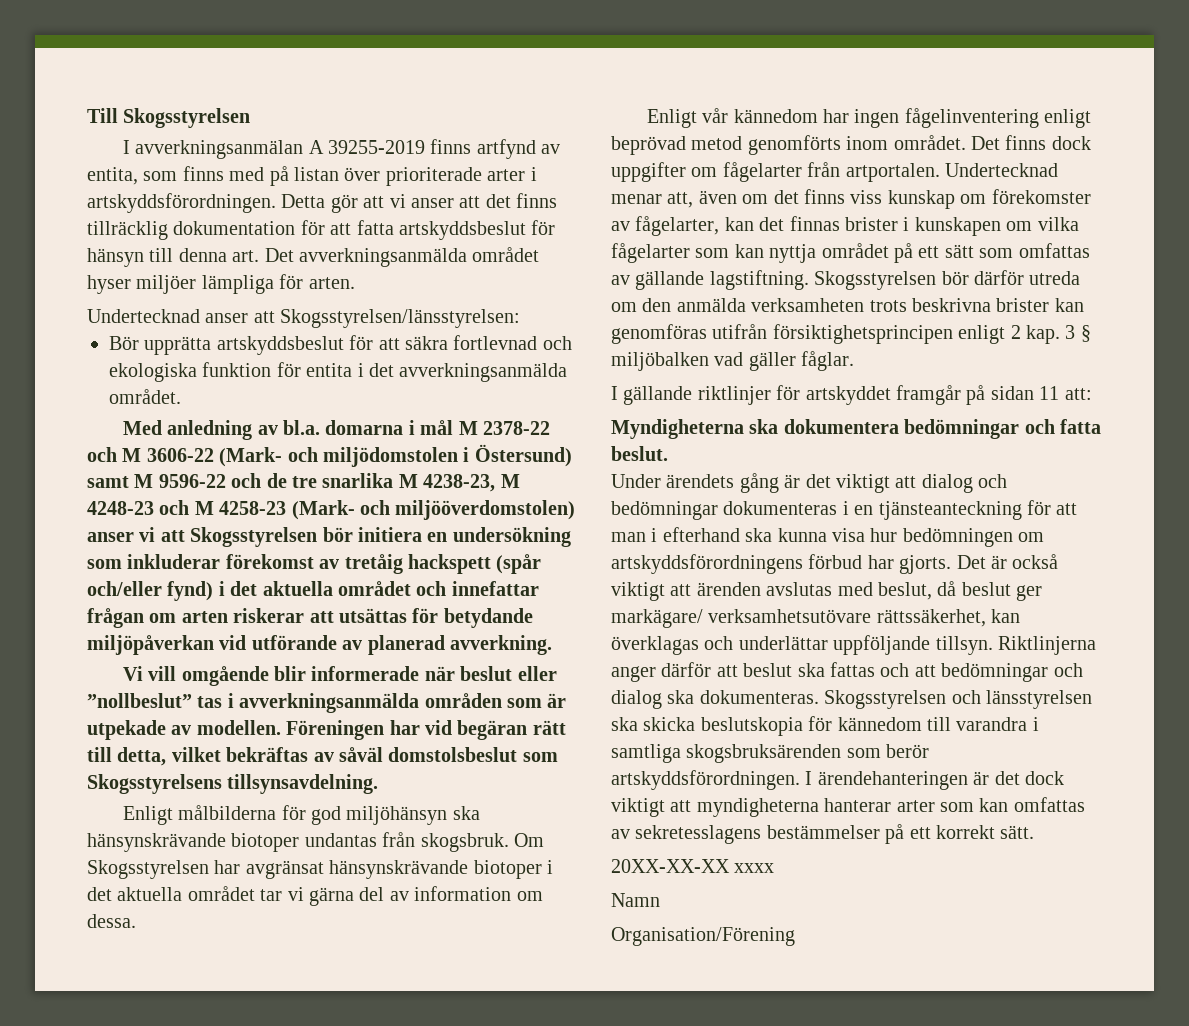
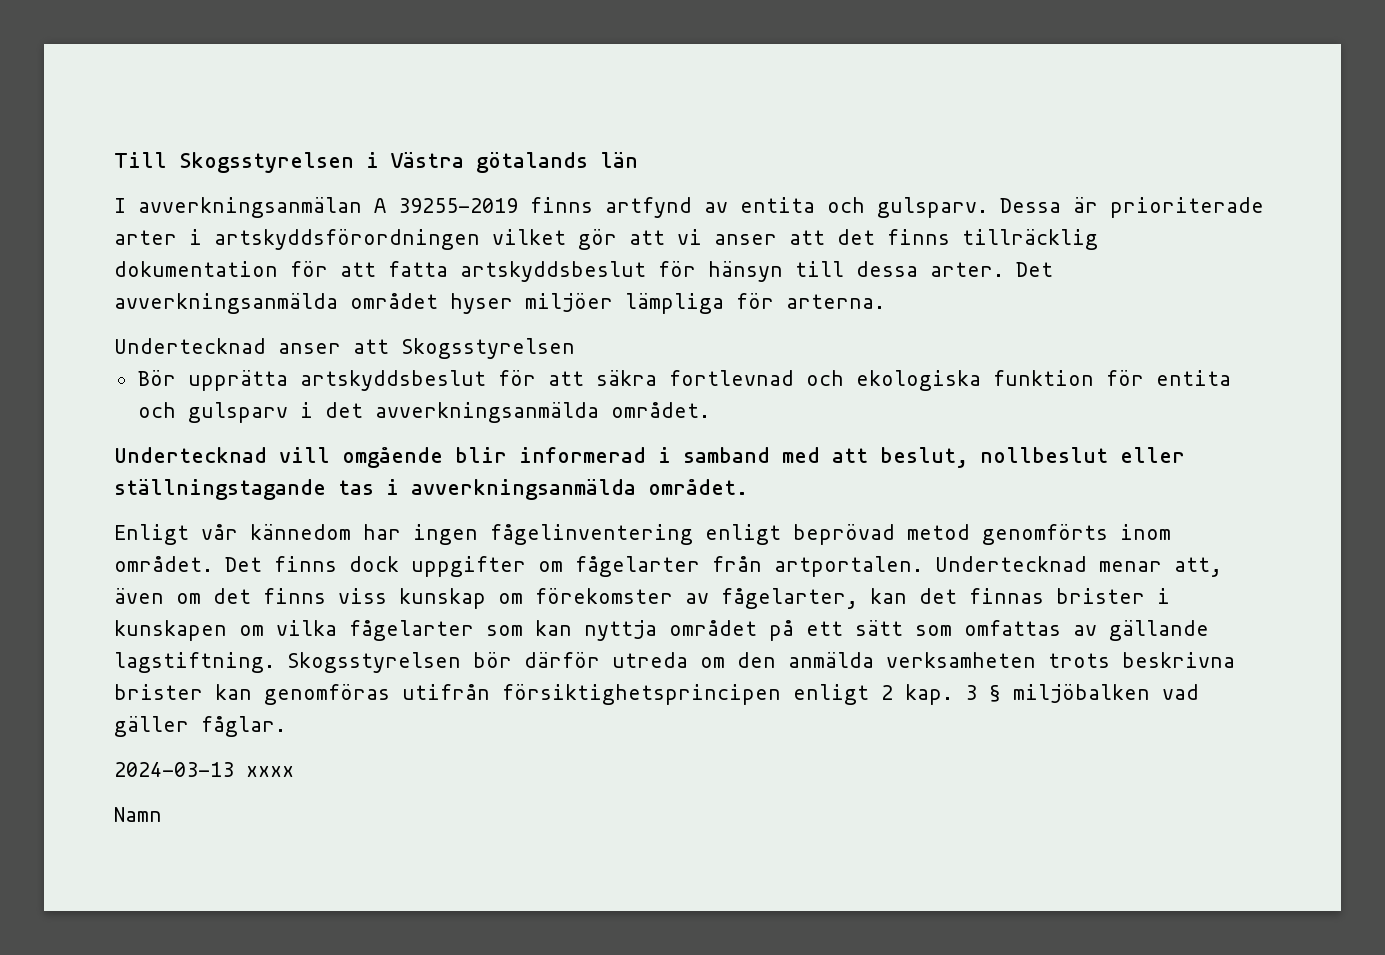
(251, 118) none -> [366,152,638,173] i Västra götalands län
[87,166,381,186] entita, som finns med på listan över -> [740,197,1098,218] entita och gulsparv. Dessa är
[87,193,326,213] artskyddsförordningen. Detta -> [214,229,566,250] artskyddsförordningen vilket
[178,248,260,262] denna art. -> [856,261,1004,277] dessa arter.
[308,277,355,289] arten. -> [786,294,885,309] arterna.
[280,309,521,328] Skogsstyrelsen/länsstyrelsen: -> [401,338,575,359] Skogsstyrelsen
(353, 370) none -> [137,402,288,423] och gulsparv
[122,420,551,440] [87,444,572,467] [87,473,520,492] [87,500,576,520] [87,527,571,547] [87,554,542,574] [87,581,539,601] [87,608,533,628] [87,635,552,655] [122,666,557,686] [87,693,567,713] [87,720,566,740] [87,747,558,766] [87,774,379,794] [122,805,480,825] [87,832,544,852] [87,860,553,879] [87,886,543,906] [87,914,136,928] Med anledning av bl.a. domarna i mål M 2378-22 och M 3606-22 (Mark- och miljödomstolen i Östersund) samt M 9596-22 och de tre snarlika M 4238-23, M 4248-23 och M 4258-23 (Mark- och miljööverdomstolen) anser vi att Skogsstyrelsen bör initiera en undersökning som inkluderar förekomst av tretåig hackspett (spår och/eller fynd) i det aktuella området och innefattar frågan om arten riskerar att utsättas för betydande miljöpåverkan vid utförande av planerad avverkning. // Vi vill omgående blir informerade när beslut eller ”nollbeslut” tas i avverkningsanmälda områden som är utpekade av modellen. Föreningen har vid begäran rätt till detta, vilket bekräftas av såväl domstolsbeslut som Skogsstyrelsens tillsynsavdelning. // Enligt målbilderna för god miljöhänsyn ska hänsynskrävande biotoper undantas från skogsbruk. Om Skogsstyrelsen har avgränsat hänsynskrävande biotoper i det aktuella området tar vi gärna del av information om dessa. -> [114,447,1185,468] [114,479,748,500] Undertecknad vill omgående blir informerad i samband med att beslut, nollbeslut eller ställningstagande tas i avverkningsanmälda området.
[611,385,1092,405] [611,419,1101,439] [611,446,668,461] [611,473,1008,493] [611,500,1078,520] [611,527,1045,547] [611,554,1059,574] [611,581,1043,601] [611,609,1021,628] [611,635,1096,655] [611,662,1083,682] [611,690,1092,709] [611,716,1039,736] [611,744,930,763] [611,770,1064,790] [611,797,1085,817] [611,824,1035,844] [611,859,730,873] I gällande riktlinjer för artskyddet framgår på sidan 11 att: // Myndigheterna ska dokumentera bedömningar och fatta beslut. // Under ärendets gång är det viktigt att dialog och bedömningar dokumenteras i en tjänsteanteckning för att man i efterhand ska kunna visa hur bedömningen om artskyddsförordningens förbud har gjorts. Det är också viktigt att ärenden avslutas med beslut, då beslut ger markägare/ verksamhetsutövare rättssäkerhet, kan överklagas och underlättar uppföljande tillsyn. Riktlinjerna anger därför att beslut ska fattas och att bedömningar och dialog ska dokumenteras. Skogsstyrelsen och länsstyrelsen ska skicka beslutskopia för kännedom till varandra i samtliga skogsbruksärenden som berör artskyddsförordningen. I ärendehanteringen är det dock viktigt att myndigheterna hanterar arter som kan omfattas av sekretesslagens bestämmelser på ett korrekt sätt. // 20XX-XX-XX -> [114,762,234,777] 2024-03-13
[611,927,795,946] // Organisation/Förening -> (162, 814) none

